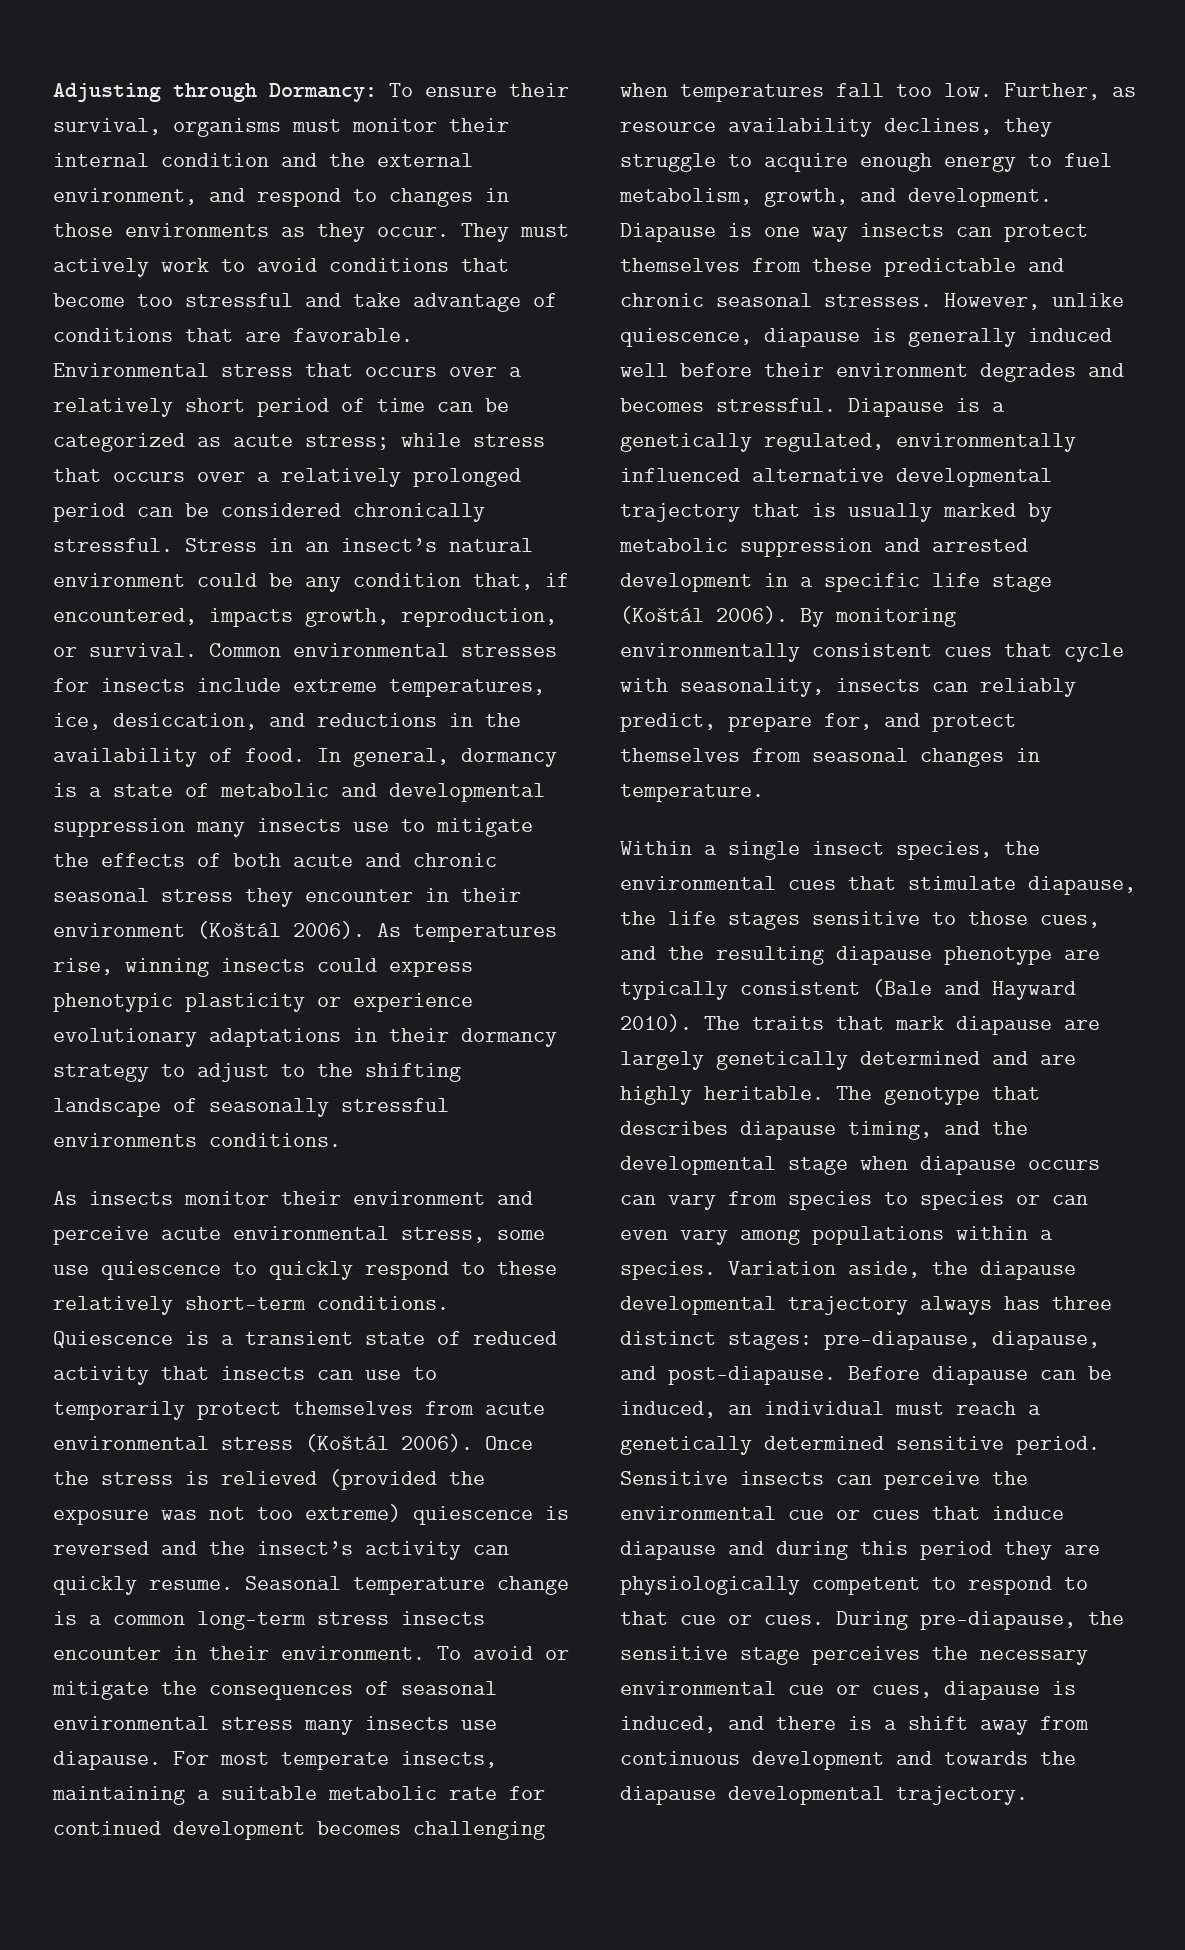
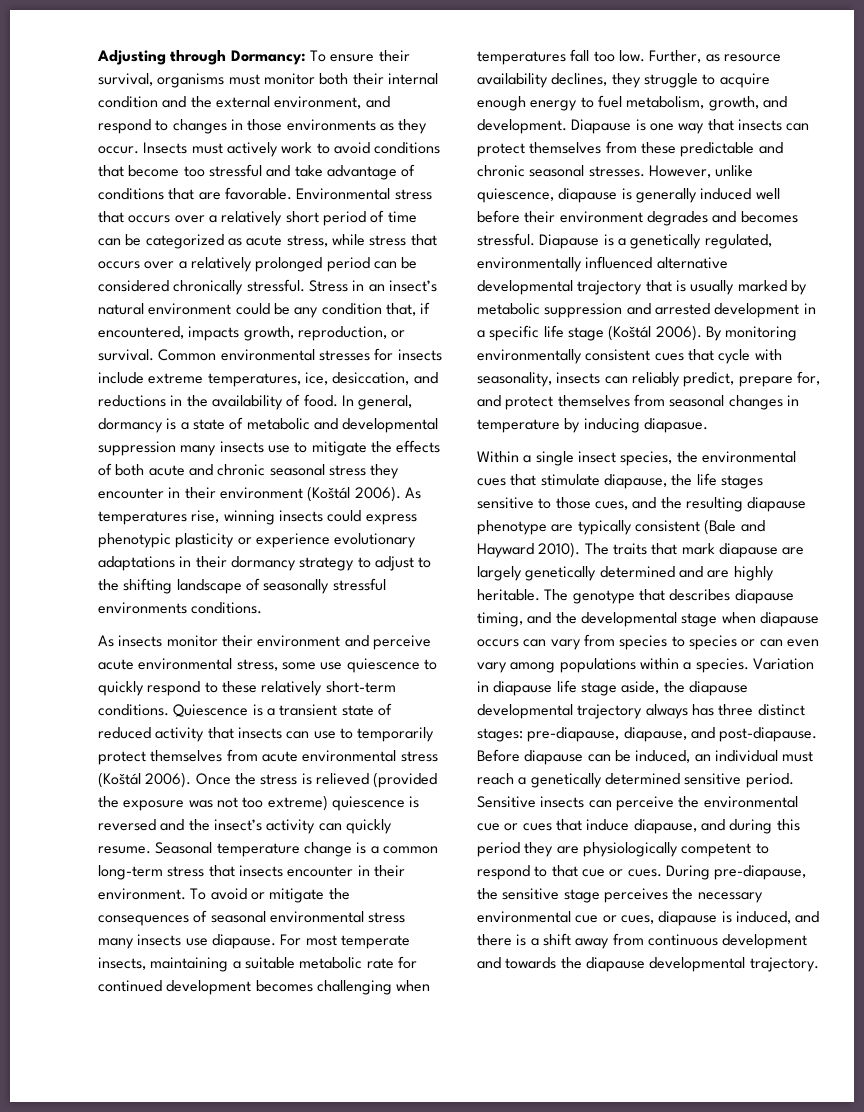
(437, 125) none -> [319,73,349,85] both
[461,223,509,242] They -> [143,142,188,154] Insects
[305,434,389,450] stress; -> [286,235,328,247] stress,
(389, 1618) none -> [208,865,235,877] that
(848, 234) none -> [707,119,734,131] that
[620,784,764,802] temperature. -> [477,418,708,433] temperature by inducing diapasue.
(836, 1268) none -> [477,680,617,696] in diapause life stage
[620,1541,716,1560] diapause -> [633,819,697,834] diapause,

